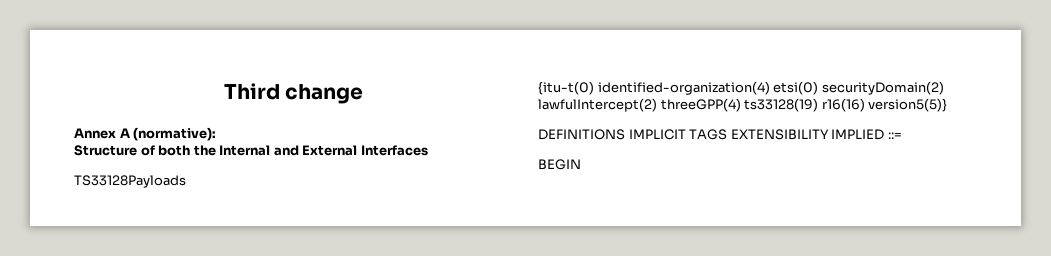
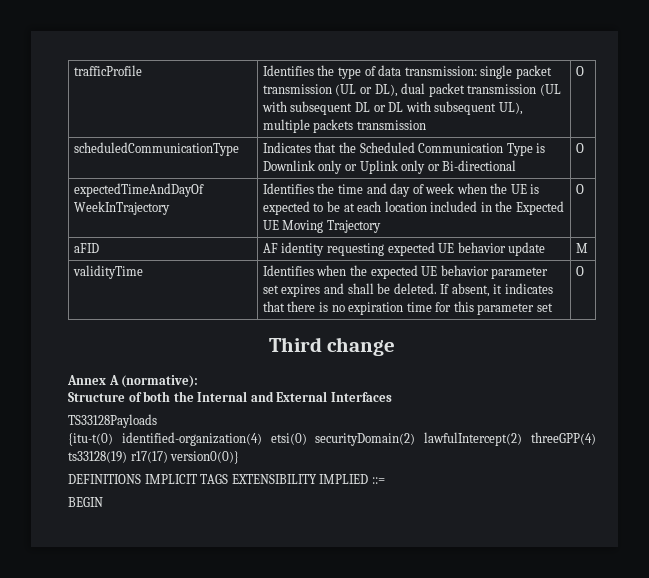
(223, 91) none -> [73,65,142,76] [262,65,552,79] [262,83,561,97] [261,101,523,115] [262,119,426,133] [575,66,584,76] [73,142,239,156] [262,142,546,156] [262,160,517,174] [575,143,584,153] [73,183,204,197] [73,201,170,215] [262,183,540,197] [262,201,564,215] [262,220,381,233] [575,184,584,194] [73,243,99,253] [262,242,546,256] [575,243,588,253] [72,265,143,279] [262,265,549,279] [262,283,553,297] [262,301,553,315] [575,266,584,276] trafficProfile | Identifies the type of data transmission: single packet transmission (UL or DL), dual packet transmission (UL with subsequent DL or DL with subsequent UL), multiple packets transmission | O // scheduledCommunicationType | Indicates that the Scheduled Communication Type is Downlink only or Uplink only or Bi-directional | O // expectedTimeAndDayOf WeekInTrajectory | Identifies the time and day of week when the UE is expected to be at each location included in the Expected UE Moving Trajectory | O // aFID | AF identity requesting expected UE behavior update | M // validityTime | Identifies when the expected UE behavior parameter set expires and shall be deleted. If absent, it indicates that there is no expiration time for this parameter set | O //
[821,98,948,112] r16(16) version5(5)} -> [130,451,240,464] r17(17) version0(0)}

